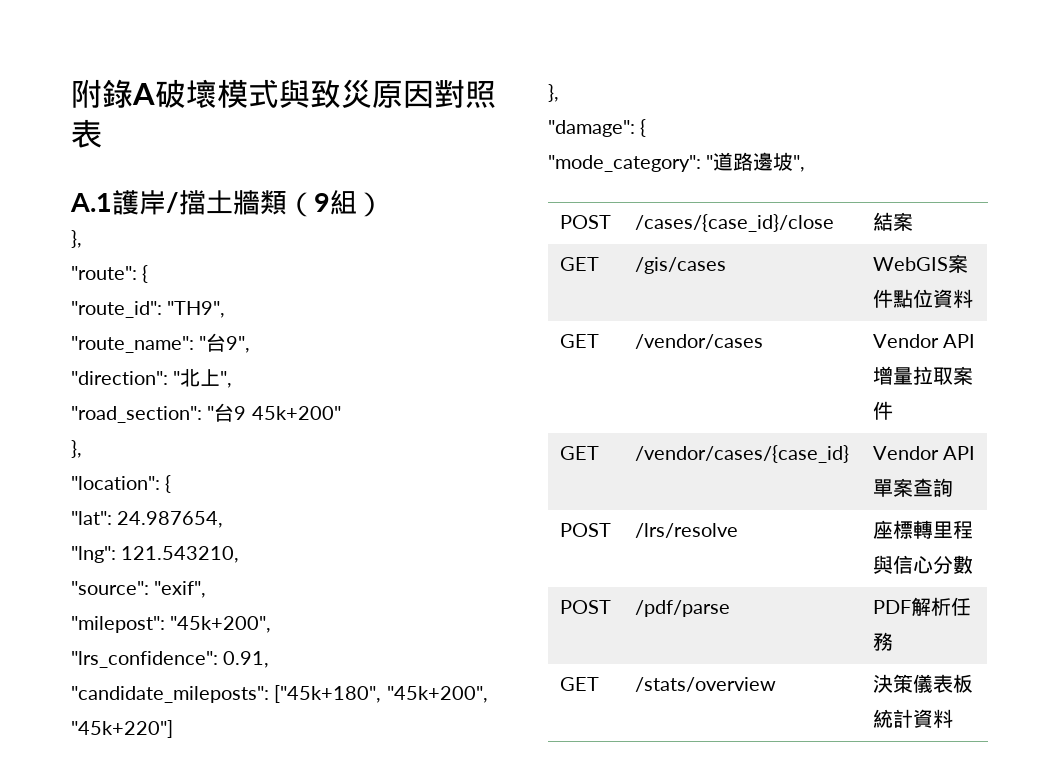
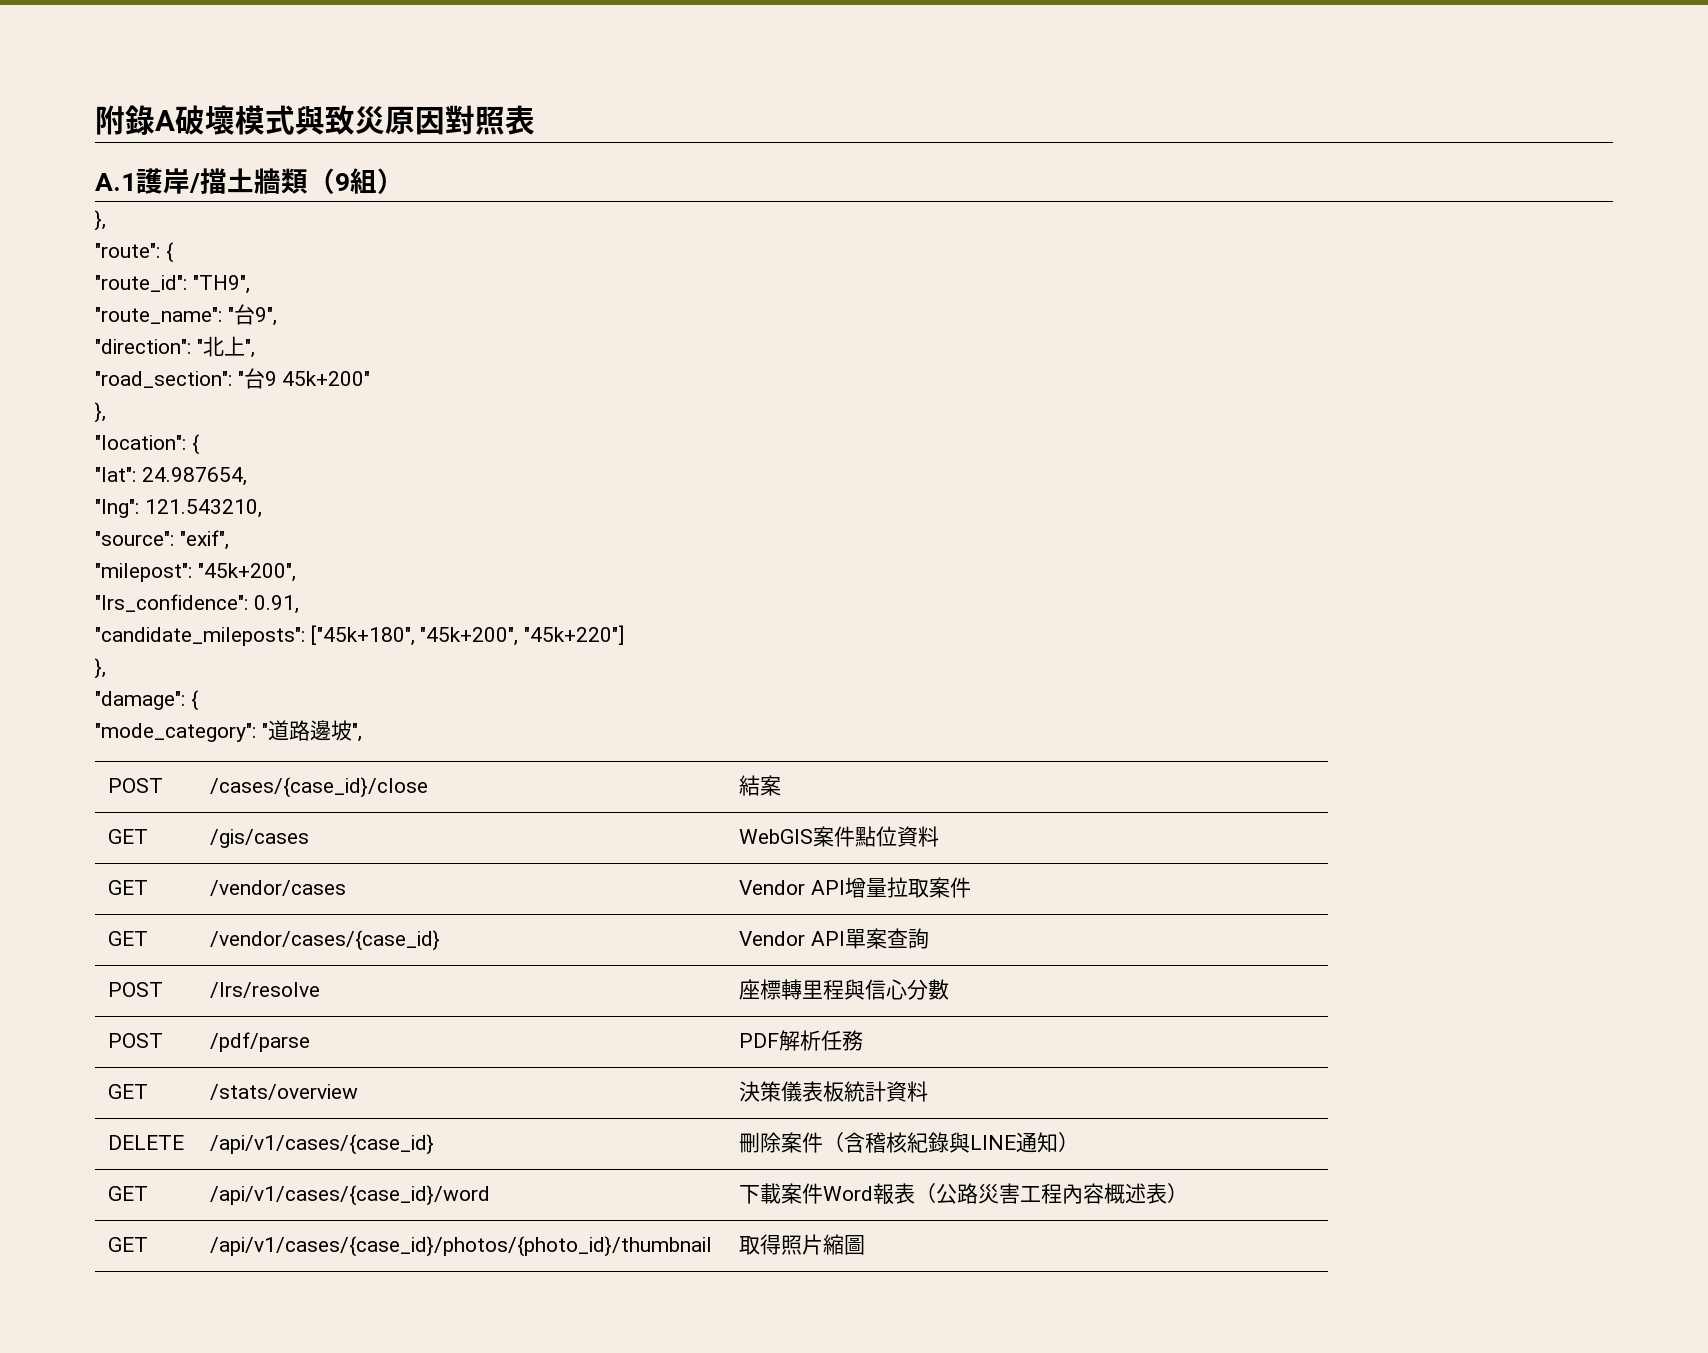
(953, 718) none -> [107,1135,184,1150] [209,1134,434,1155] [738,1132,1079,1153] [107,1186,148,1201] [209,1185,490,1206] [738,1183,1188,1205] [107,1237,148,1252] [209,1236,712,1257] [738,1234,865,1255] // DELETE | /api/v1/cases/{case_id} | 刪除案件（含稽核紀錄與LINE通知） // GET | /api/v1/cases/{case_id}/word | 下載案件Word報表（公路災害工程內容概述表） // GET | /api/v1/cases/{case_id}/photos/{photo_id}/thumbnail | 取得照片縮圖

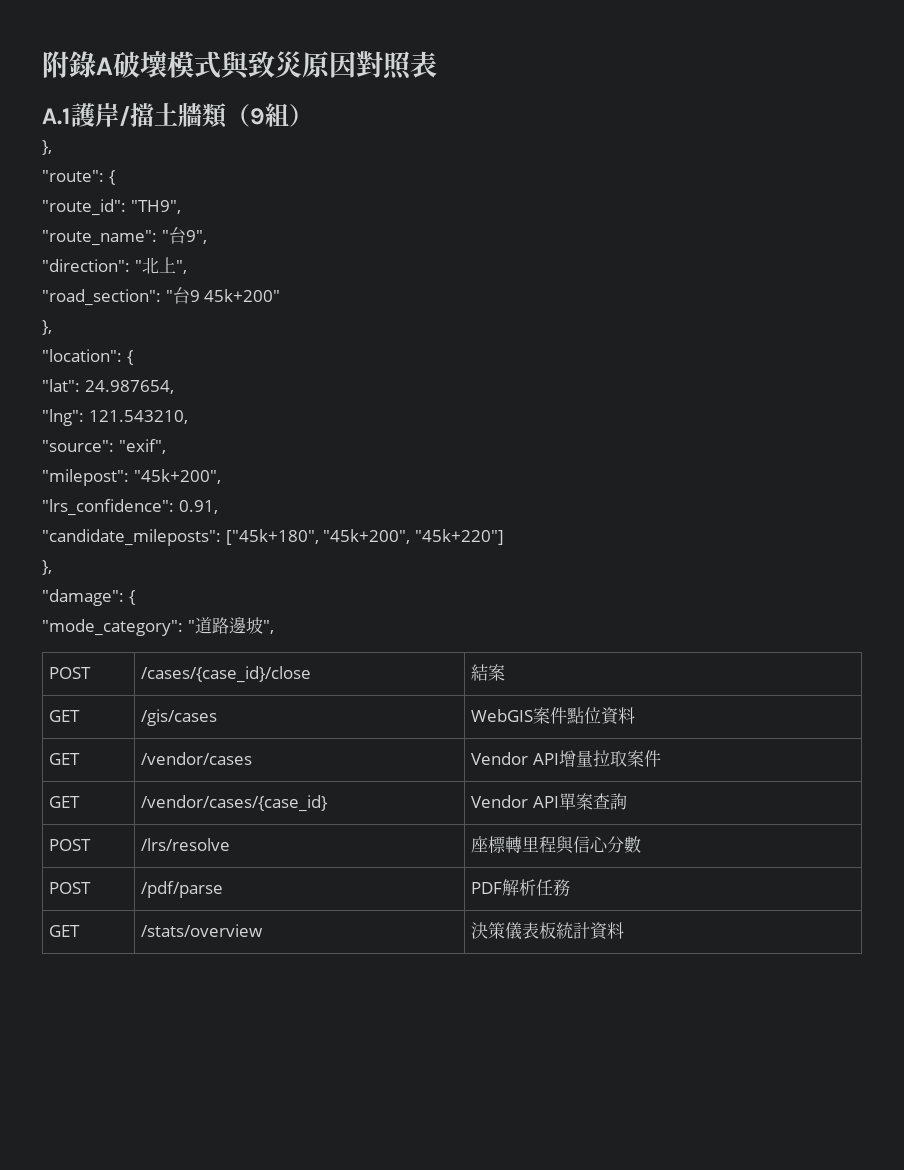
[107,1135,184,1150] [209,1134,434,1155] [738,1132,1079,1153] [107,1186,148,1201] [209,1185,490,1206] [738,1183,1188,1205] [107,1237,148,1252] [209,1236,712,1257] [738,1234,865,1255] // DELETE | /api/v1/cases/{case_id} | 刪除案件（含稽核紀錄與LINE通知） // GET | /api/v1/cases/{case_id}/word | 下載案件Word報表（公路災害工程內容概述表） // GET | /api/v1/cases/{case_id}/photos/{photo_id}/thumbnail | 取得照片縮圖 -> (625, 930) none

